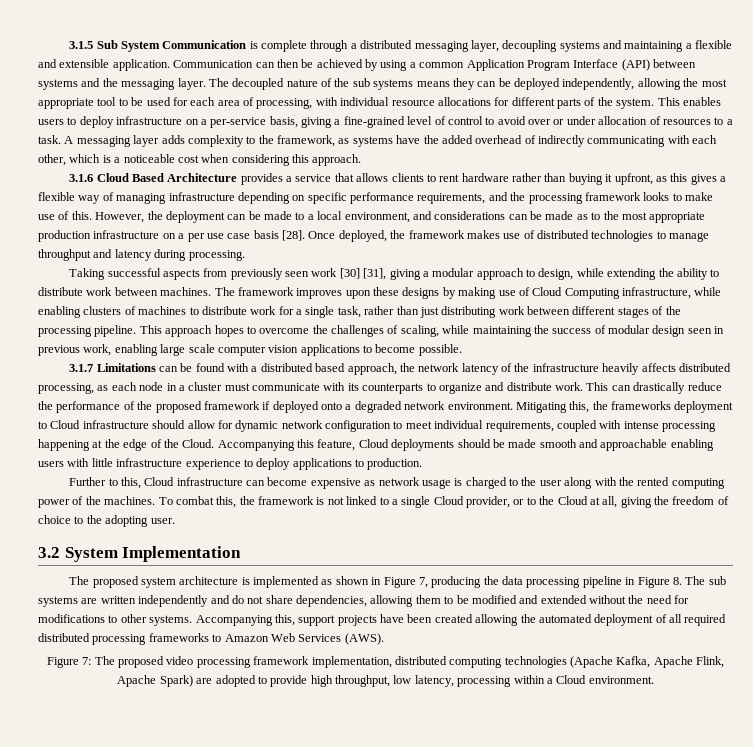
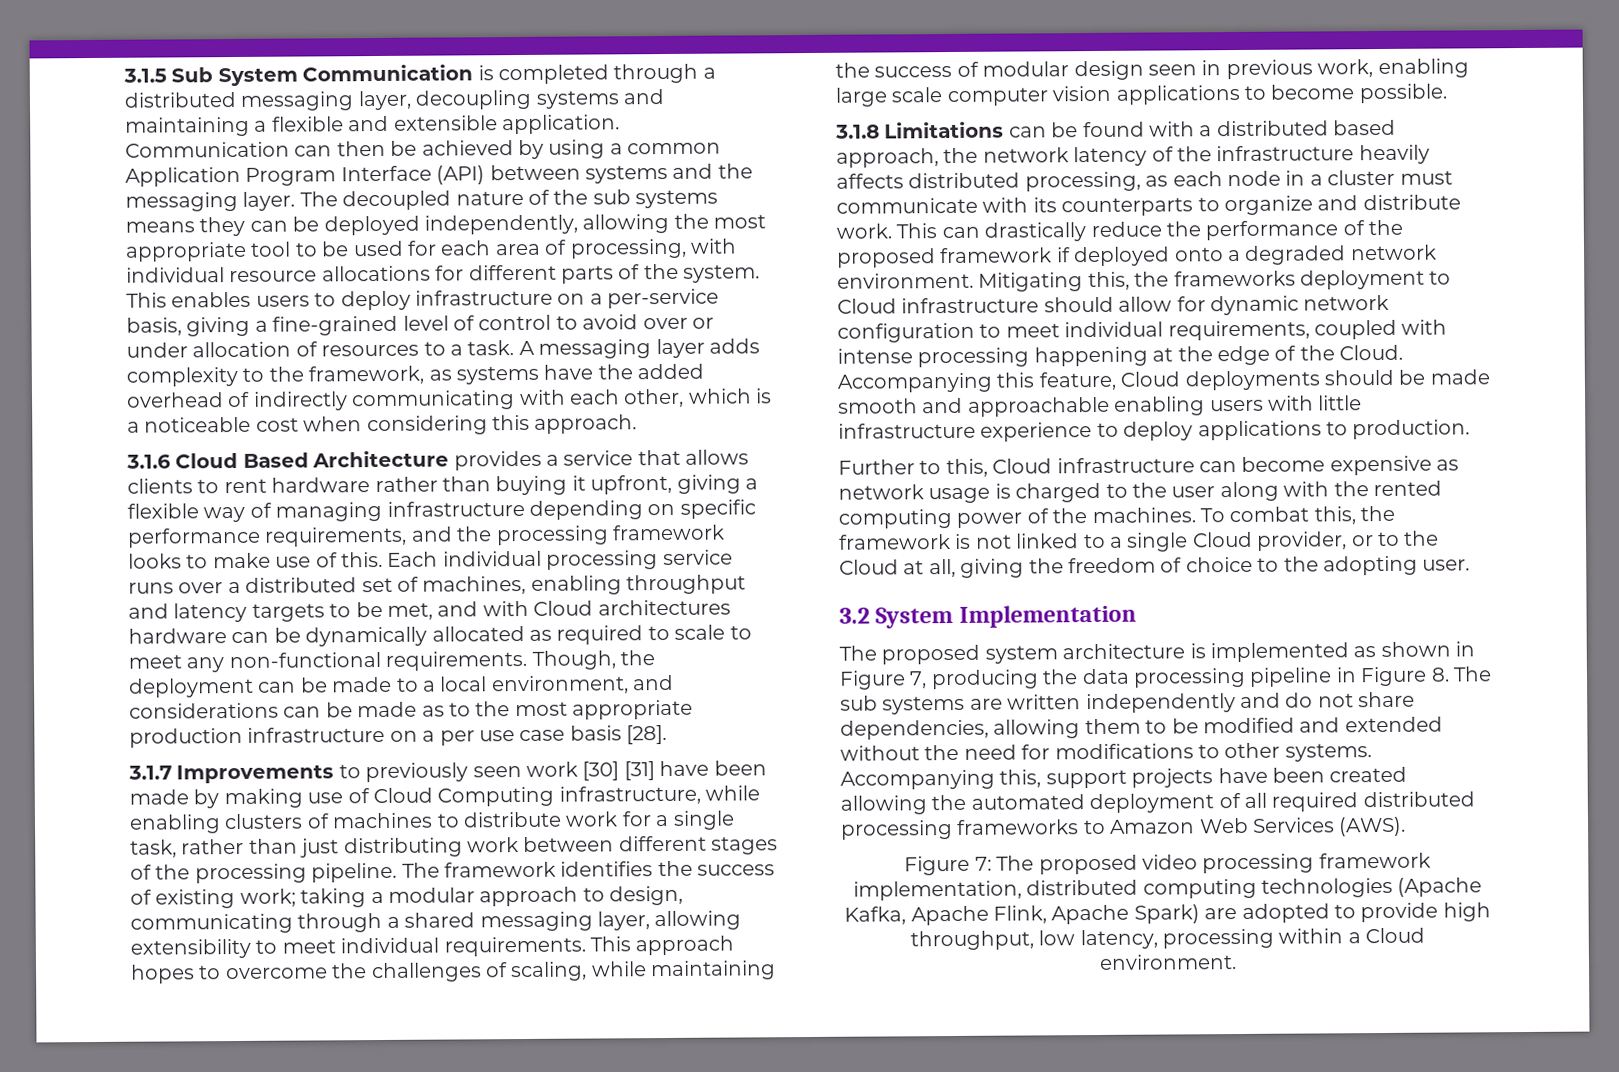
[261,40,308,52] complete -> [498,64,609,85] completed
[655,173,717,185] as this gives -> [676,474,741,494] giving
[95,212,145,223] However, -> [387,549,733,570] [128,574,747,595] [128,599,731,623] [128,624,752,647] [128,650,616,673] Each individual processing service runs over a distributed set of machines, enabling throughput and latency targets to be met, and with Cloud architectures hardware can be dynamically allocated as required to scale to meet any non-functional requirements. Though,
[308,230,710,242] [38,249,245,261] [69,268,720,280] [38,287,440,299] Once deployed, the framework makes use of distributed technologies to manage throughput and latency during processing. // Taking successful aspects from previously seen work [30] [31], giving a modular approach to design, while extending the ability to distribute work between machines. The framework improves upon these designs -> [128,760,767,784] [129,789,189,805] // 3.1.7 Improvements to previously seen work [30] [31] have been made
(137, 331) none -> [401,860,776,878] [130,885,684,909] [130,910,742,934] [130,936,586,959] The framework identifies the success of existing work; taking a modular approach to design, communicating through a shared messaging layer, allowing extensibility to meet individual requirements.
[69,364,94,372] 3.1.7 -> [835,124,880,139] 3.1.8

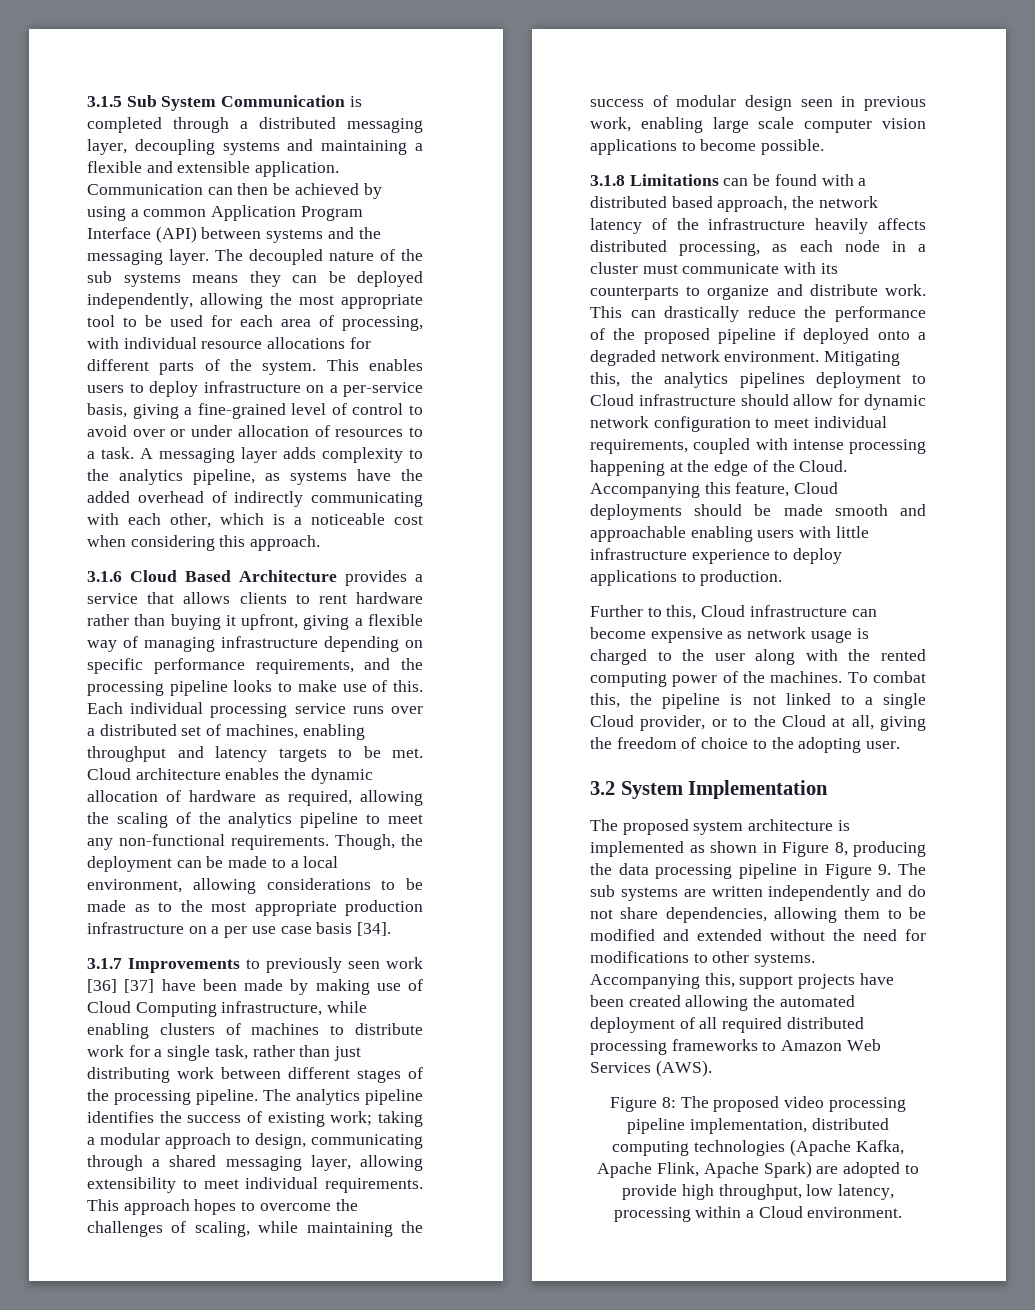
[308,365,425,385] framework, -> [119,469,255,485] analytics pipeline,
[611,524,725,541] framework -> [169,680,228,696] pipeline
[387,599,731,620] [128,624,726,647] met, and with Cloud architectures hardware can be dynamically allocated as required to scale -> [392,748,423,758] [87,768,373,784] [87,790,423,806] [87,812,359,828] met. Cloud architecture enables the dynamic allocation of hardware as required, allowing the scaling of the analytics pipeline
[632,674,675,691] [129,702,322,719] and considerations can -> [192,878,396,894] allowing considerations to
[626,724,668,745] [28]. -> [357,922,392,936] [34].
[582,761,655,781] [30] [31] -> [87,979,155,993] [36] [37]
[444,861,556,878] framework -> [296,1089,423,1105] analytics pipeline
[939,247,1053,264] framework -> [717,328,776,344] pipeline
[1173,270,1296,287] frameworks -> [664,372,805,388] analytics pipelines
[838,534,951,550] framework -> [662,693,721,709] pipeline
[909,671,928,689] 7, -> [834,842,848,856] 8,
[1430,667,1450,682] 8. -> [878,864,892,875] 9.
[974,856,992,871] 7: -> [661,1097,676,1108] 8:
[1318,852,1431,869] framework -> [627,1118,686,1134] pipeline

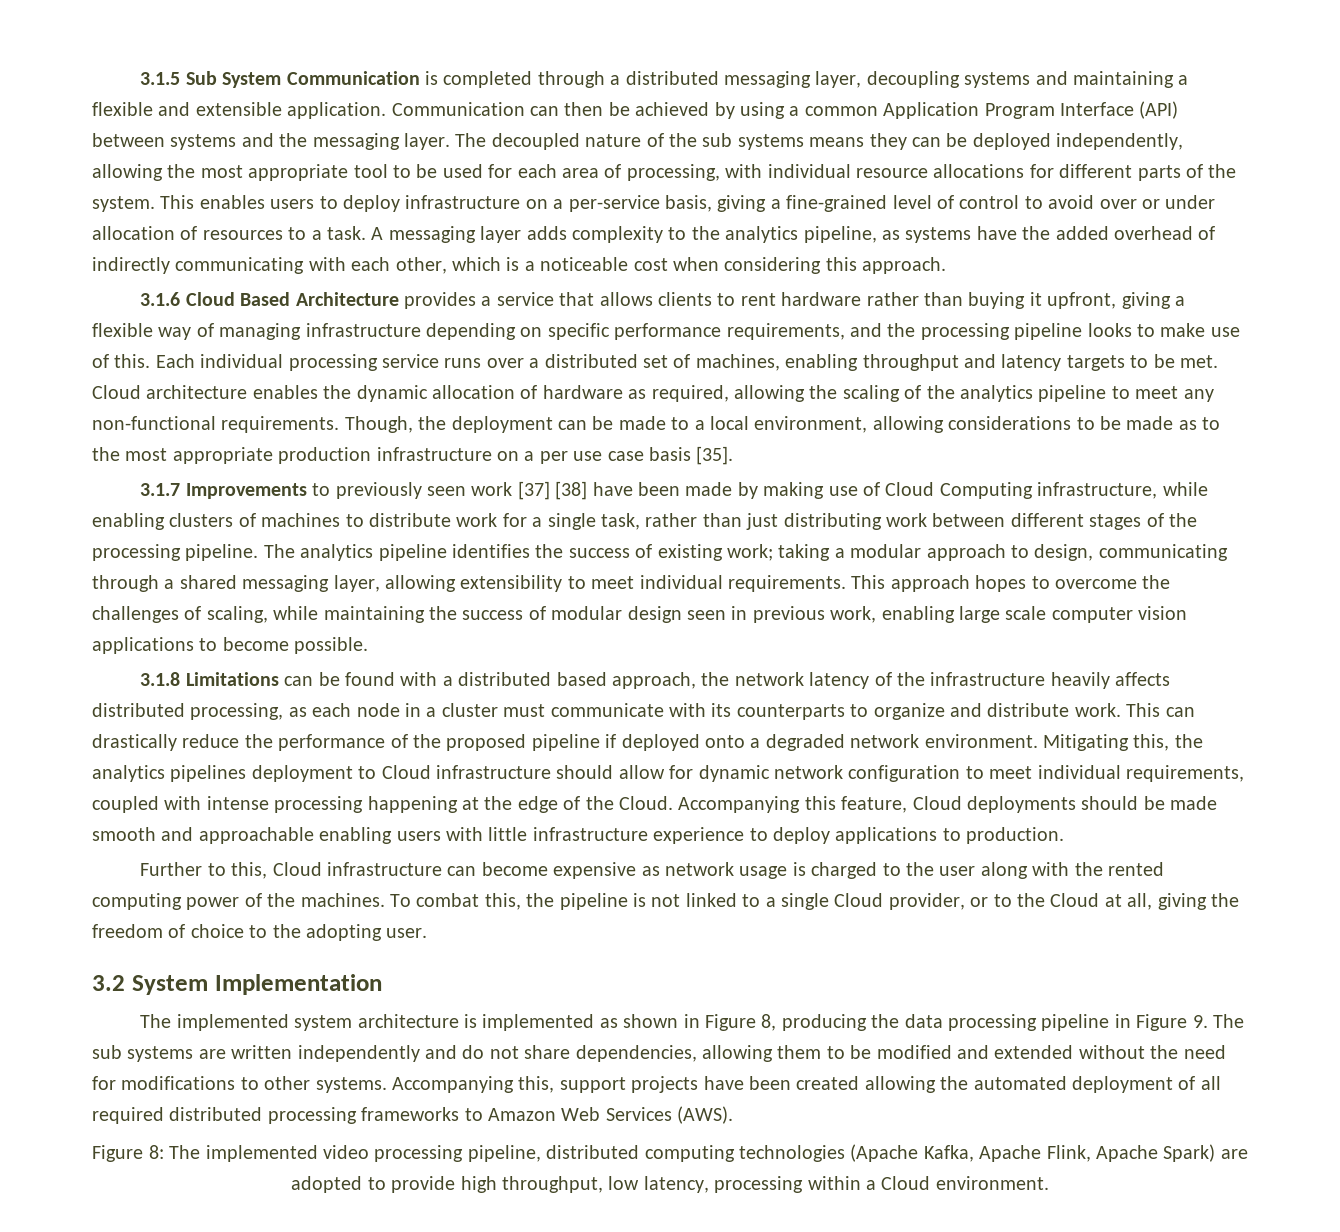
[357,922,392,936] [34]. -> [696,446,734,465] [35].
[87,979,155,993] [36] [37] -> [517,481,588,500] [37] [38]
[622,819,689,835] proposed -> [176,1014,289,1031] implemented
[713,1096,780,1112] proposed -> [205,1145,318,1162] implemented
[627,1118,807,1134] pipeline implementation, -> [467,1145,541,1162] pipeline,

